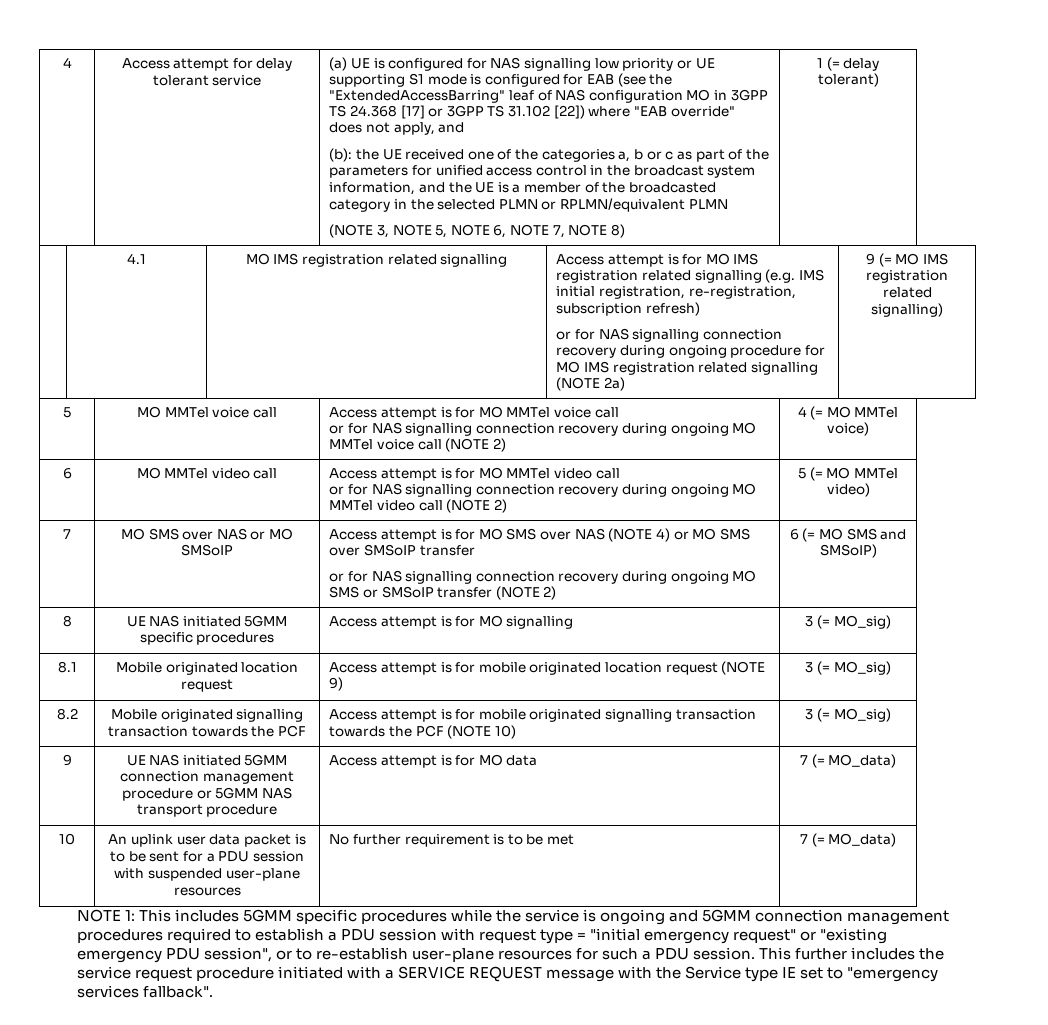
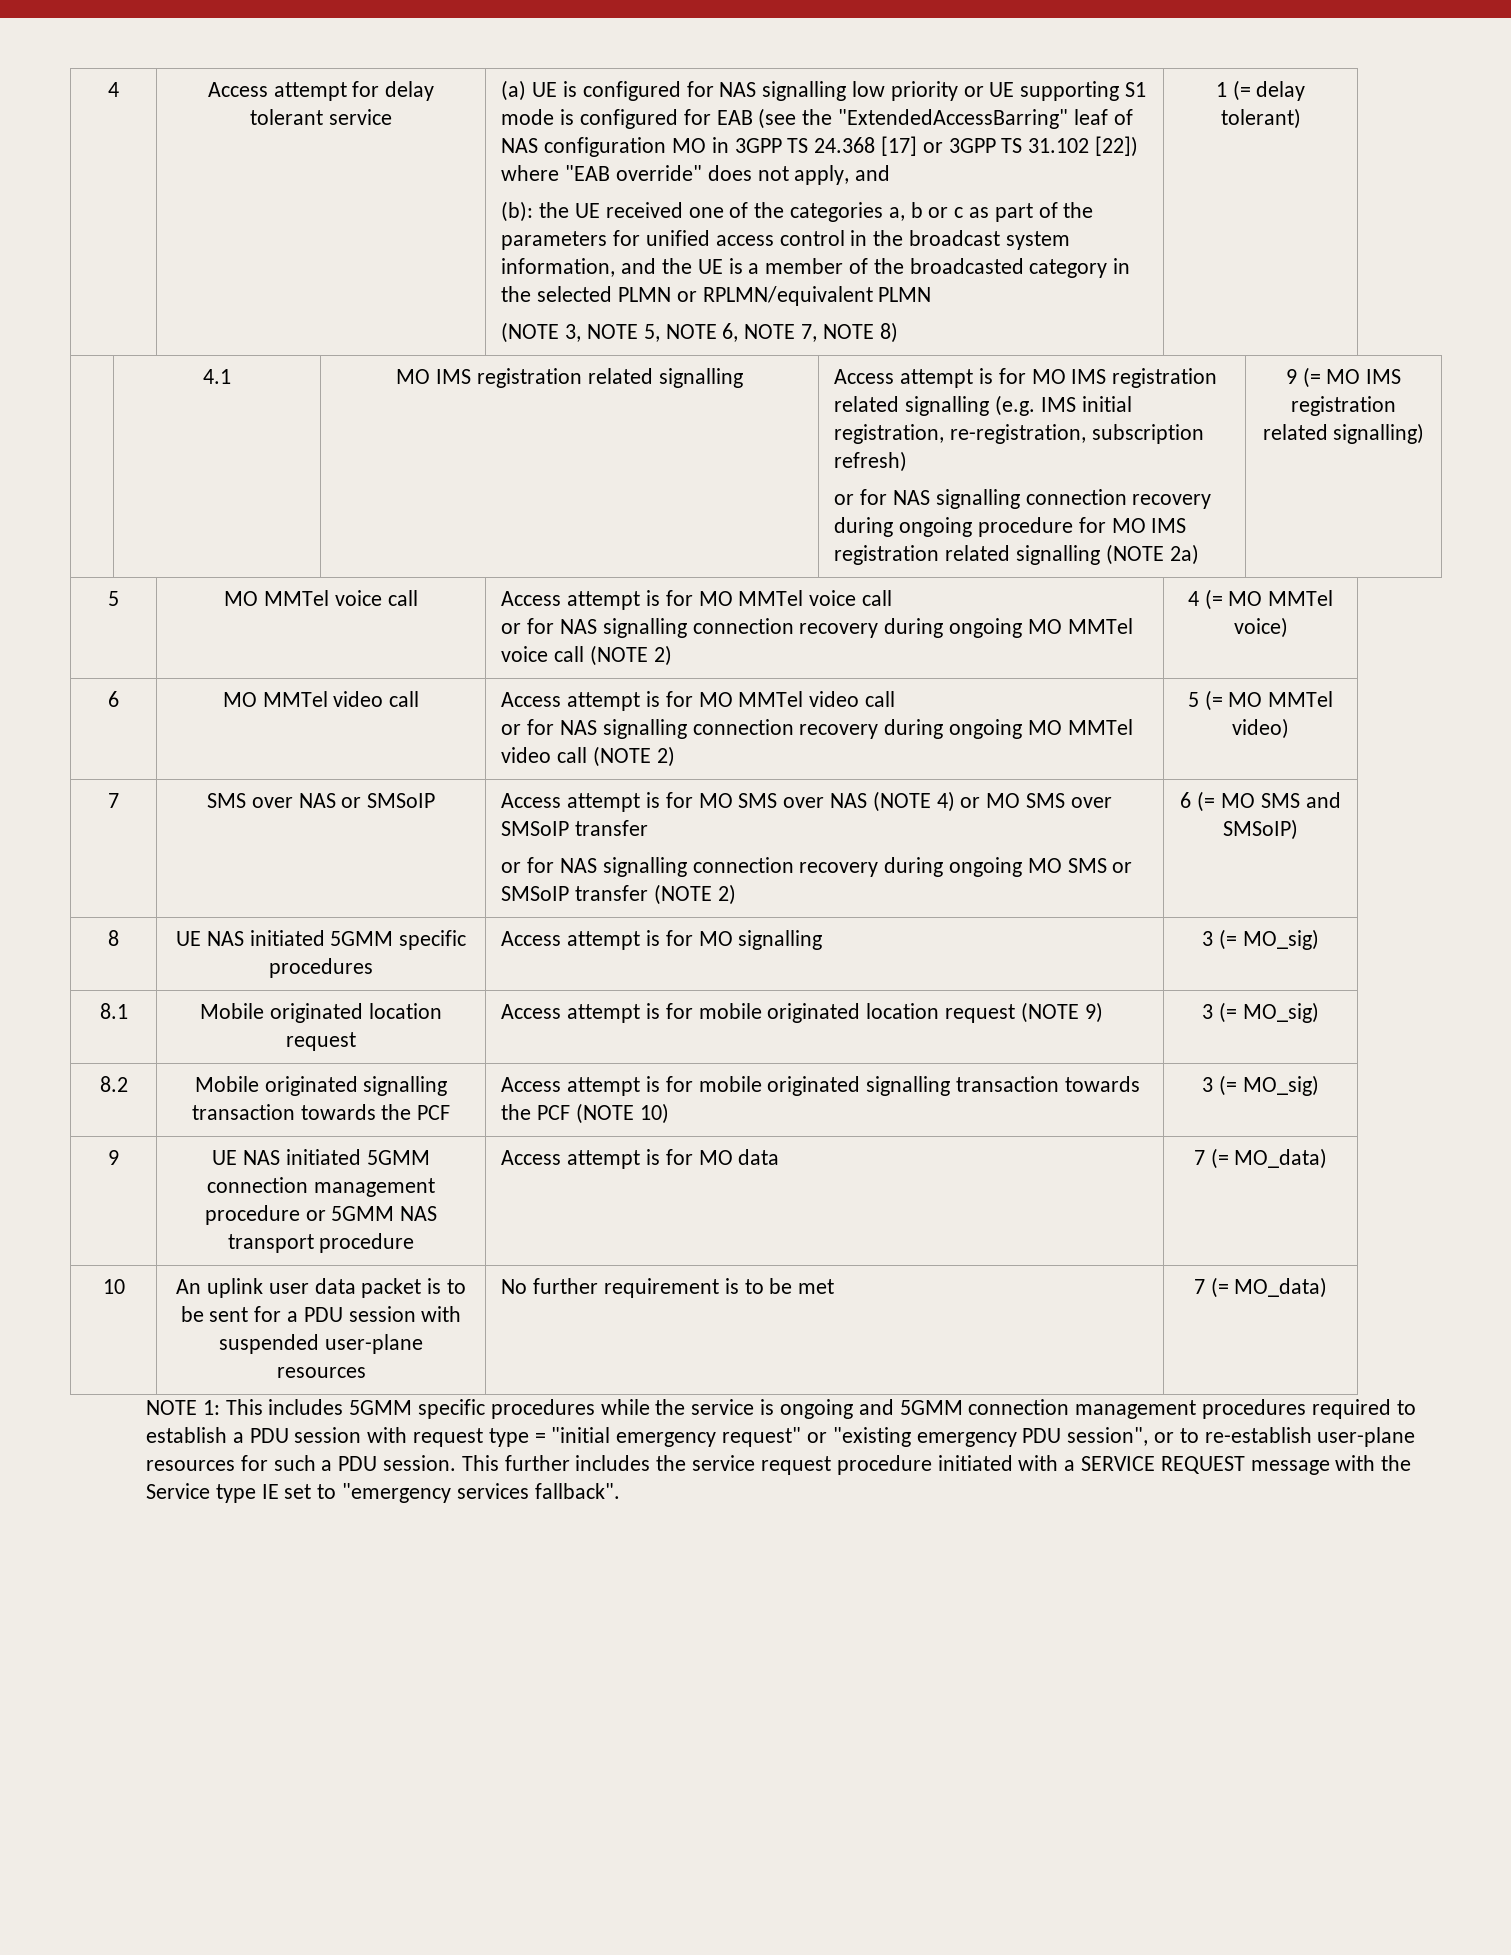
[120,528,145,540] MO -> (119, 800) none
[269,528,294,540] MO -> (362, 802) none

